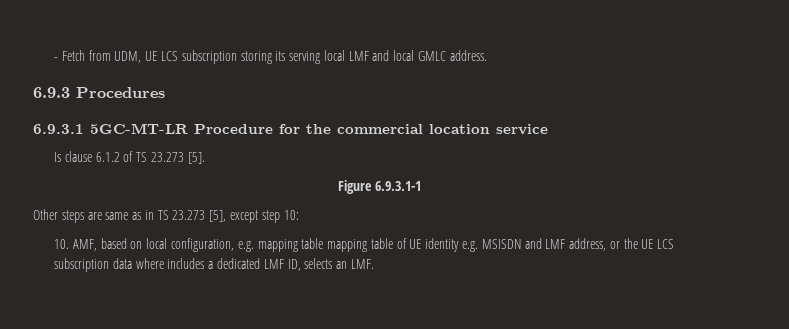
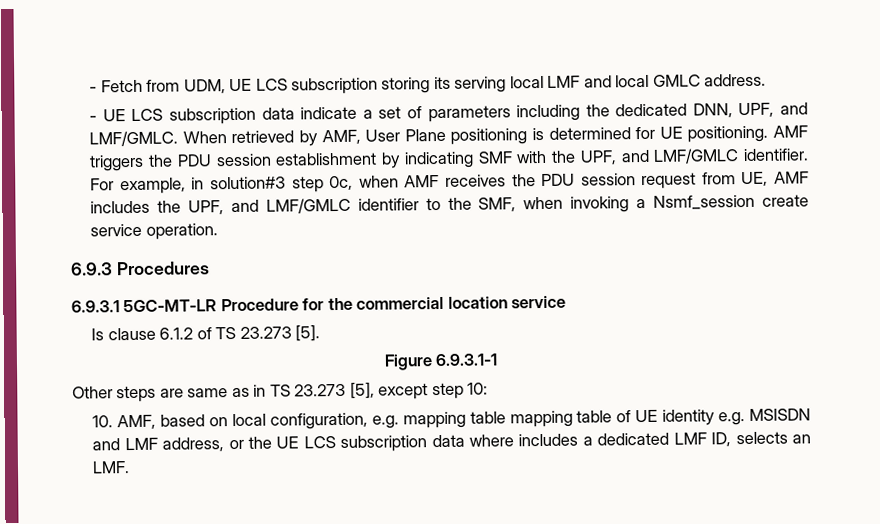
(487, 55) none -> [89,102,809,125] [89,125,808,147] [89,148,809,172] [90,171,810,195] [90,194,809,215] [90,223,218,240] // - UE LCS subscription data indicate a set of parameters including the dedicated DNN, UPF, and LMF/GMLC. When retrieved by AMF, User Plane positioning is determined for UE positioning. AMF triggers the PDU session establishment by indicating SMF with the UPF, and LMF/GMLC identifier. For example, in solution#3 step 0c, when AMF receives the PDU session request from UE, AMF includes the UPF, and LMF/GMLC identifier to the SMF, when invoking a Nsmf_session create service operation.

